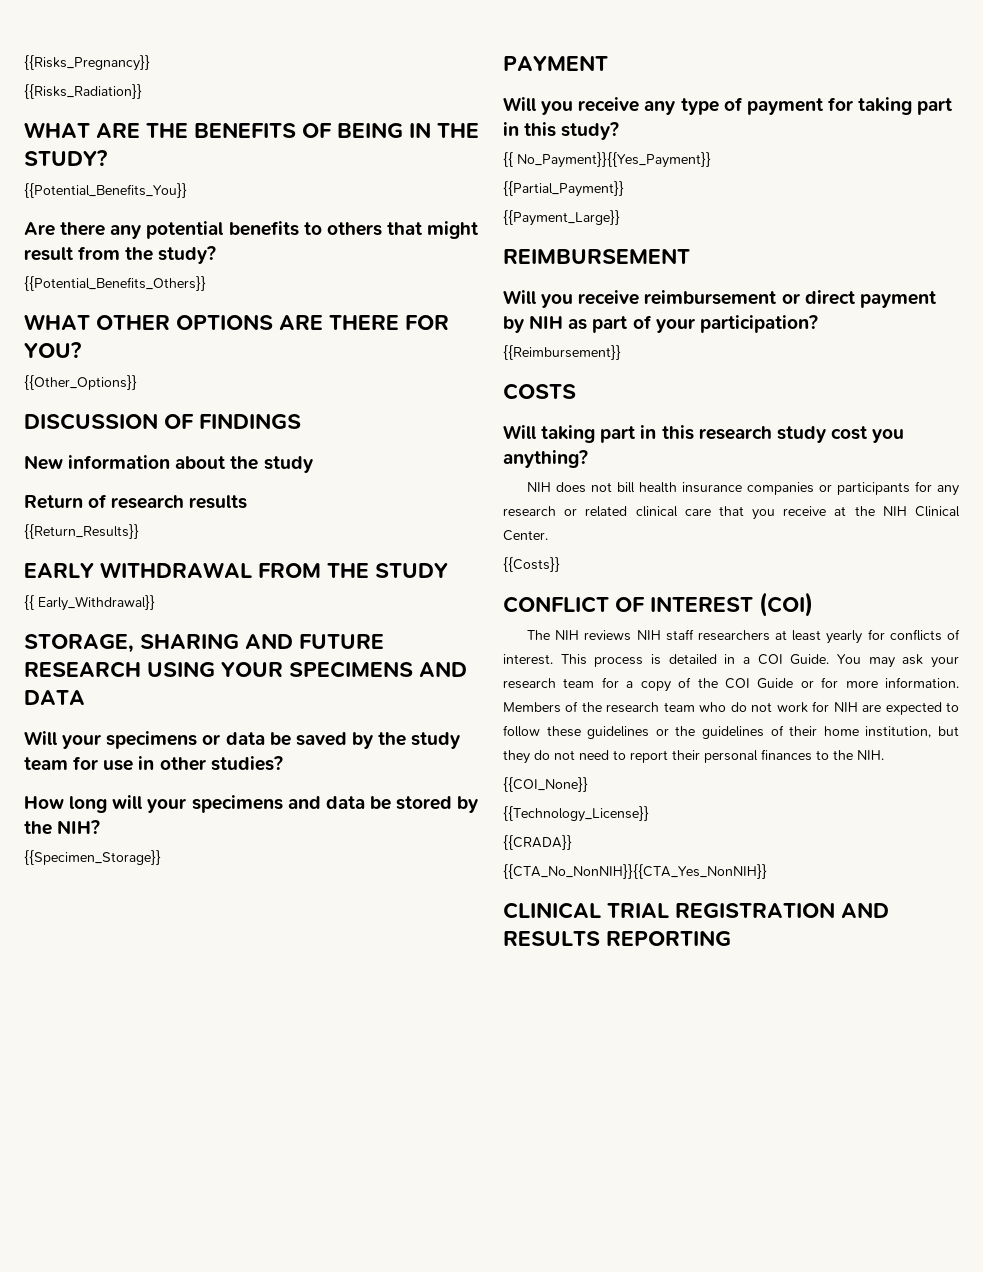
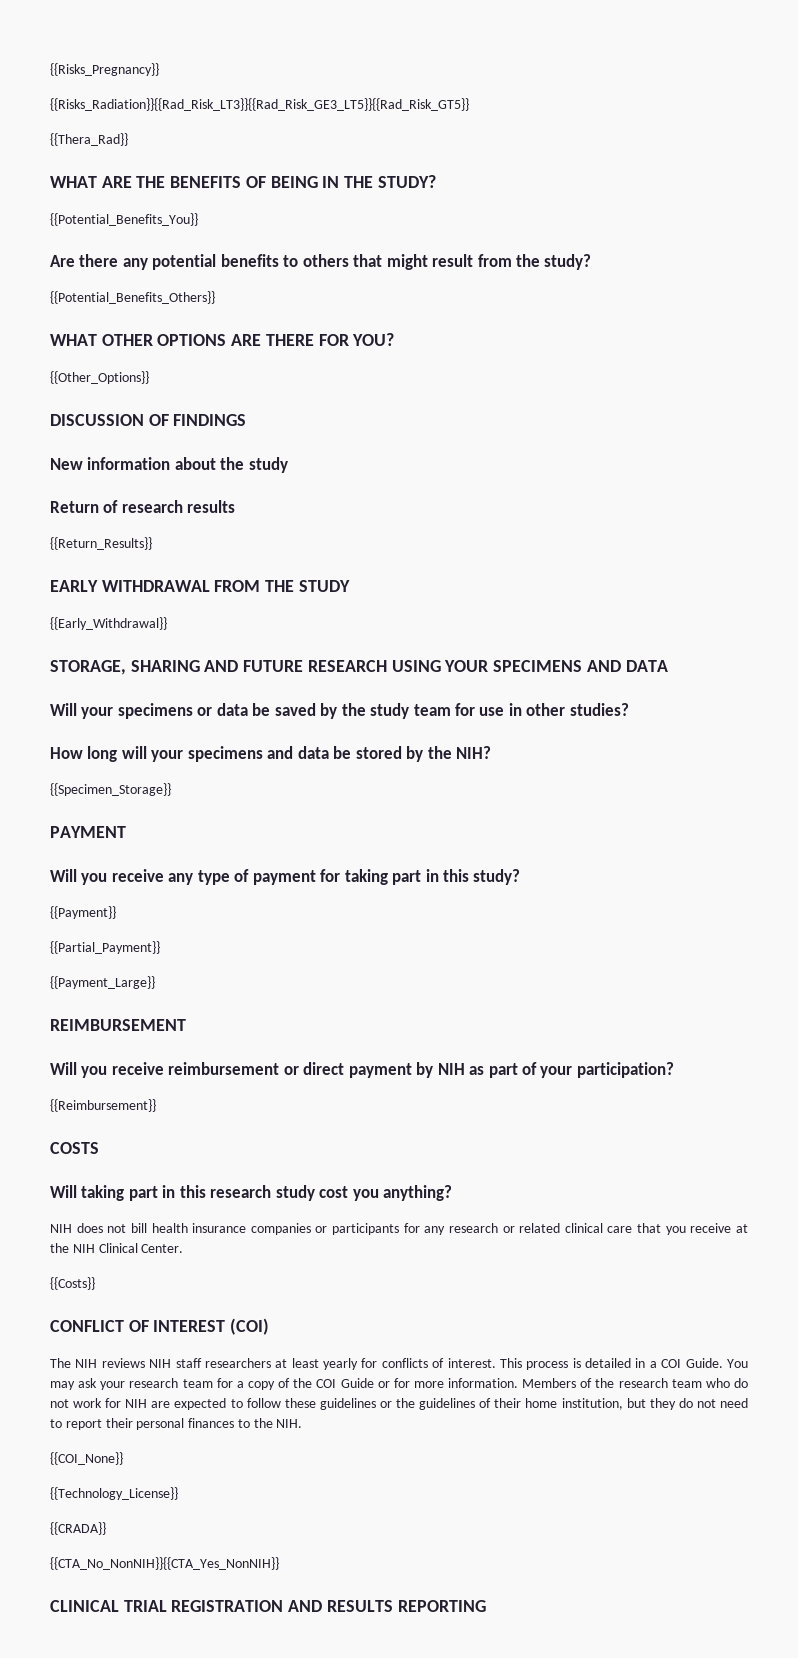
[24,84,142,99] {{Risks_Radiation}} -> [50,98,469,111] [50,133,128,146] {{Risks_Radiation}}{{Rad_Risk_LT3}}{{Rad_Risk_GE3_LT5}}{{Rad_Risk_GT5}} // {{Thera_Rad}}
[24,595,155,611] {{ Early_Withdrawal}} -> [50,617,167,630] {{Early_Withdrawal}}
[503,152,711,168] {{ No_Payment}}{{Yes_Payment}} -> [50,906,116,919] {{Payment}}

